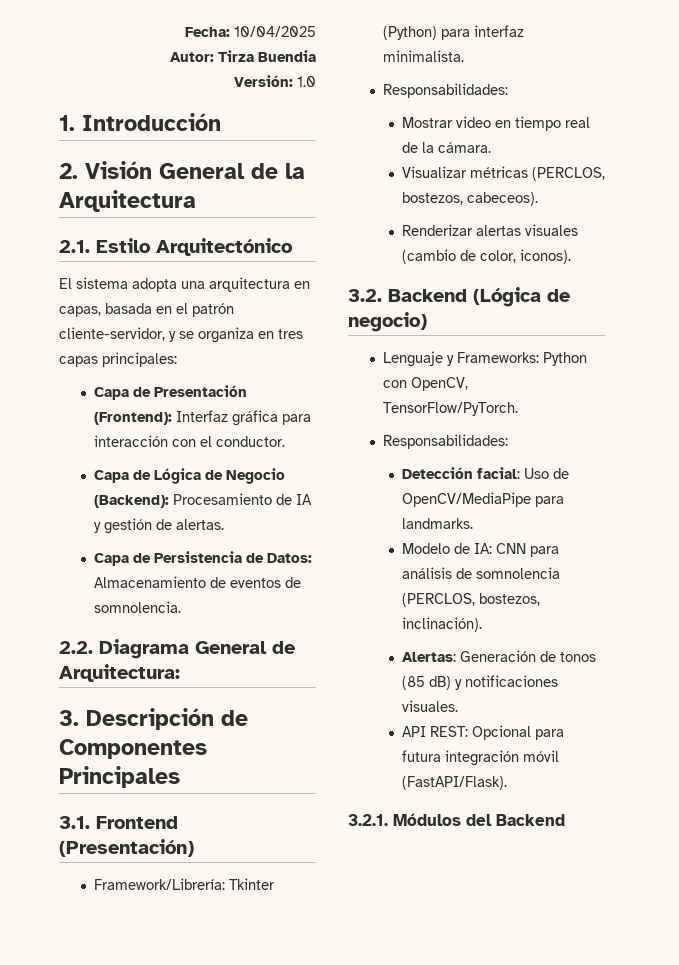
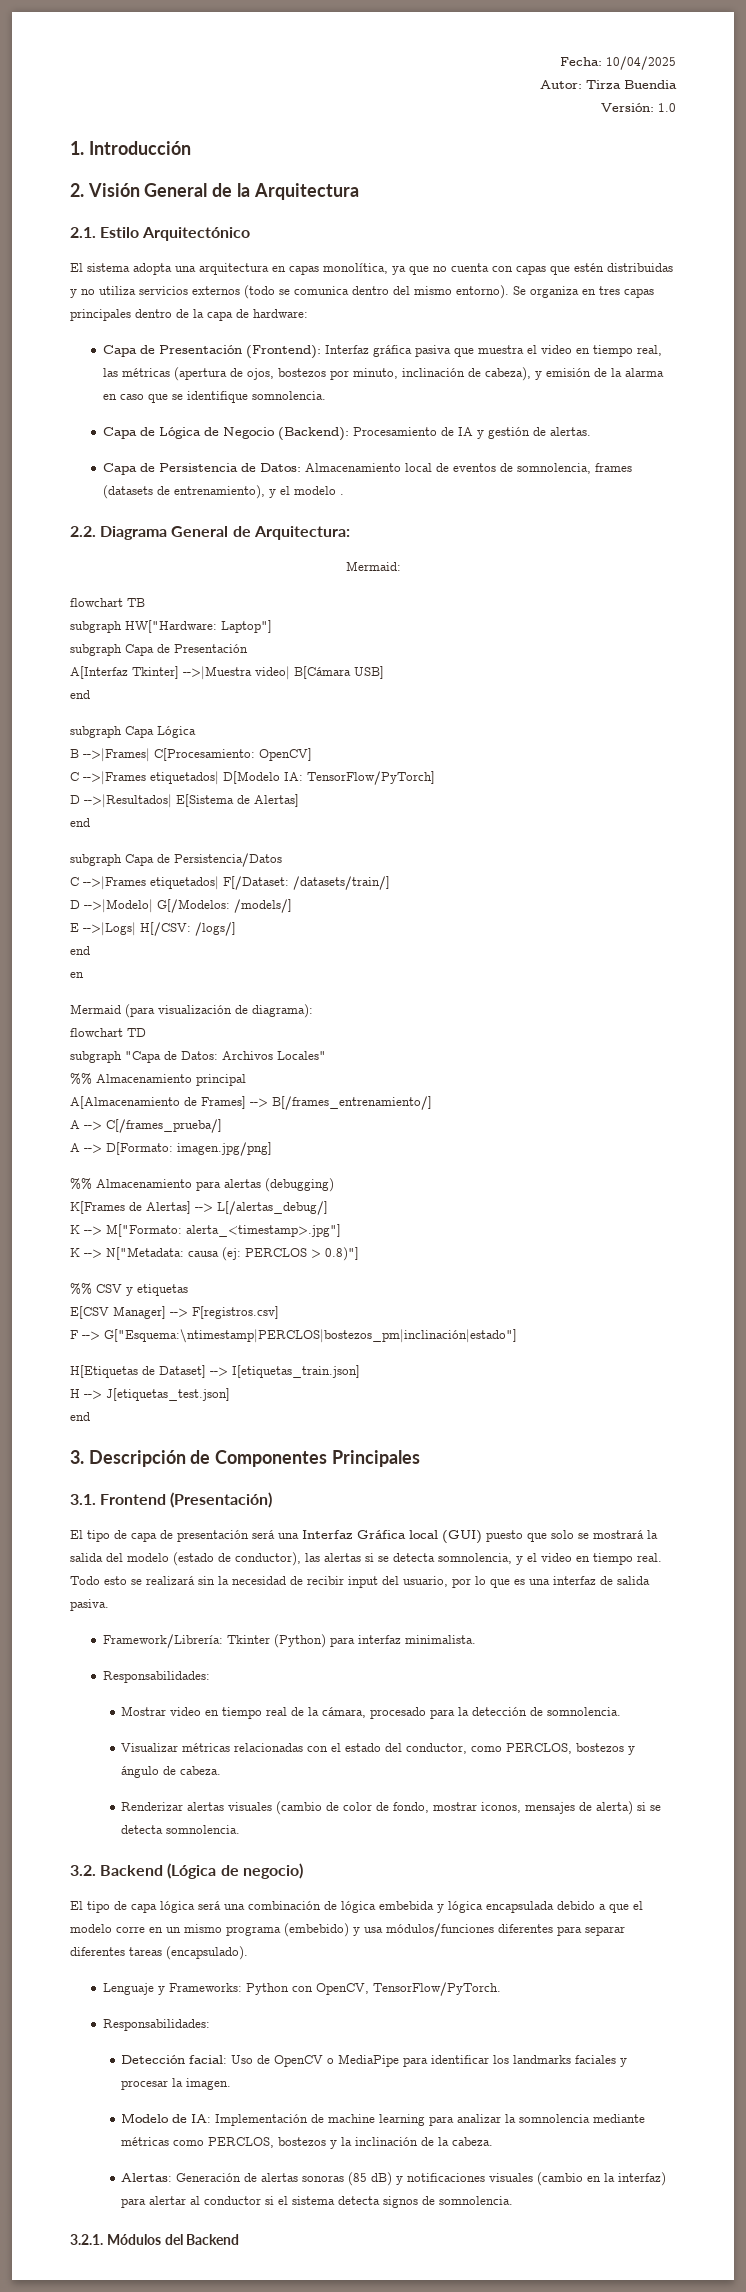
[59,303,234,317] [59,327,303,343] [59,352,177,367] capas, basada en el patrón cliente-servidor, y se organiza en tres capas principales: -> [289,263,673,275] [70,285,654,299] [70,309,308,321] capas monolítica, ya que no cuenta con capas que estén distribuidas y no utiliza servicios externos (todo se comunica dentro del mismo entorno). Se organiza en tres capas principales dentro de la capa de hardware:
[281,414,311,425] [93,435,285,447] para interacción con el conductor. -> [414,345,662,357] [102,367,664,381] [102,391,326,403] pasiva que muestra el video en tiempo real, las métricas (apertura de ojos, bostezos por minuto, inclinación de cabeza), y emisión de la alarma en caso que se identifique somnolencia.
(206, 582) none -> [404,463,432,472] local
[93,601,181,613] somnolencia. -> [516,463,632,474] [102,485,344,499] somnolencia, frames (datasets de entrenamiento), y el modelo .
(180, 673) none -> [345,561,401,571] [70,598,145,607] [70,620,272,633] [70,644,248,656] [70,666,384,680] [70,690,90,699] [70,726,196,738] [70,748,312,762] [70,771,435,785] [70,794,299,808] [70,818,90,827] [70,853,282,867] [70,876,390,890] [70,899,292,913] [70,922,236,936] [70,946,90,955] [70,972,84,978] [70,1004,313,1018] [70,1028,146,1037] [70,1051,326,1063] [70,1073,246,1086] [70,1096,432,1110] [70,1119,222,1133] [70,1142,272,1156] [70,1178,334,1192] [70,1201,328,1215] [70,1224,341,1237] [70,1247,359,1261] [70,1283,188,1296] [70,1306,279,1319] [70,1329,517,1343] [70,1365,360,1378] [70,1388,230,1401] [70,1412,90,1421] // Mermaid: // flowchart TB // subgraph HW["Hardware: Laptop"] // subgraph Capa de Presentación // A[Interfaz Tkinter] -->|Muestra video| B[Cámara USB] // end // subgraph Capa Lógica // B -->|Frames| C[Procesamiento: OpenCV] // C -->|Frames etiquetados| D[Modelo IA: TensorFlow/PyTorch] // D -->|Resultados| E[Sistema de Alertas] // end // subgraph Capa de Persistencia/Datos // C -->|Frames etiquetados| F[/Dataset: /datasets/train/] // D -->|Modelo| G[/Modelos: /models/] // E -->|Logs| H[/CSV: /logs/] // end // en // Mermaid (para visualización de diagrama): // flowchart TD // subgraph "Capa de Datos: Archivos Locales" // %% Almacenamiento principal // A[Almacenamiento de Frames] --> B[/frames_entrenamiento/] // A --> C[/frames_prueba/] // A --> D[Formato: imagen.jpg/png] // %% Almacenamiento para alertas (debugging) // K[Frames de Alertas] --> L[/alertas_debug/] // K --> M["Formato: alerta_<timestamp>.jpg"] // K --> N["Metadata: causa (ej: PERCLOS > 0.8)"] // %% CSV y etiquetas // E[CSV Manager] --> F[registros.csv] // F --> G["Esquema:\ntimestamp|PERCLOS|bostezos_pm|inclinación|estado"] // H[Etiquetas de Dataset] --> I[etiquetas_train.json] // H --> J[etiquetas_test.json] // end
(194, 848) none -> [70,1530,658,1544] [70,1552,662,1566] [70,1576,650,1588] [70,1599,109,1611] // El tipo de capa de presentación será una Interfaz Gráfica local (GUI) puesto que solo se mostrará la salida del modelo (estado de conductor), las alertas si se detecta somnolencia, y el video en tiempo real. Todo esto se realizará sin la necesidad de recibir input del usuario, por lo que es una interfaz de salida pasiva.
[437,142,491,153] [401,166,605,181] [401,192,538,206] cámara. // Visualizar métricas (PERCLOS, bostezos, cabeceos). -> [322,1707,622,1719] [121,1743,636,1755] [121,1766,222,1778] cámara, procesado para la detección de somnolencia. // Visualizar métricas relacionadas con el estado del conductor, como PERCLOS, bostezos y ángulo de cabeza.
[479,249,571,264] color, iconos). -> [343,1801,662,1815] [121,1825,241,1834] color de fondo, mostrar iconos, mensajes de alerta) si se detecta somnolencia.
(427, 322) none -> [70,1901,643,1913] [70,1923,625,1937] [70,1946,248,1960] // El tipo de capa lógica será una combinación de lógica embebida y lógica encapsulada debido a que el modelo corre en un mismo programa (embebido) y usa módulos/funciones diferentes para separar diferentes tareas (encapsulado).
[401,492,564,507] [401,518,473,529] [401,543,559,557] [401,567,560,579] [401,593,540,607] [401,617,482,632] OpenCV/MediaPipe para landmarks. // Modelo de IA: CNN para análisis de somnolencia (PERCLOS, bostezos, inclinación). -> [274,2054,628,2067] [121,2078,232,2090] [121,2113,646,2126] [121,2137,494,2149] OpenCV o MediaPipe para identificar los landmarks faciales y procesar la imagen. // Modelo de IA: Implementación de machine learning para analizar la somnolencia mediante métricas como PERCLOS, bostezos y la inclinación de la cabeza.
[559,652,596,662] tonos -> [261,2173,345,2182] alertas sonoras
[401,700,458,712] [401,725,564,740] [401,750,559,766] [401,776,507,790] visuales. // API REST: Opcional para futura integración móvil (FastAPI/Flask). -> [489,2172,667,2186] [121,2196,514,2208] visuales (cambio en la interfaz) para alertar al conductor si el sistema detecta signos de somnolencia.

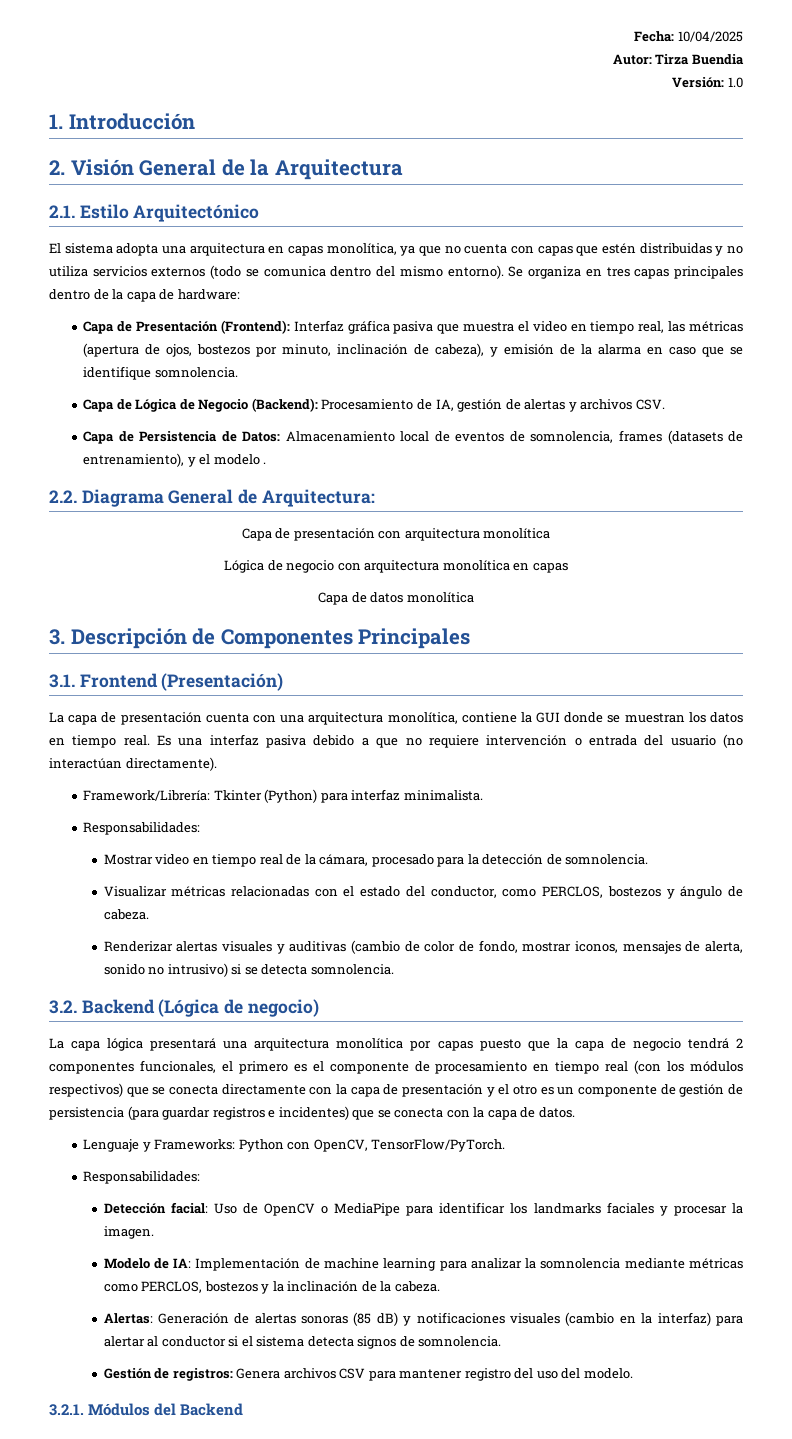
[457,427,591,439] IA y gestión de alertas. -> [435,399,665,412] IA, gestión de alertas y archivos CSV.
[345,561,401,571] [70,598,145,607] [70,620,272,633] [70,644,248,656] [70,666,384,680] [70,690,90,699] [70,726,196,738] [70,748,312,762] [70,771,435,785] [70,794,299,808] [70,818,90,827] [70,853,282,867] [70,876,390,890] [70,899,292,913] [70,922,236,936] [70,946,90,955] [70,972,84,978] [70,1004,313,1018] [70,1028,146,1037] [70,1051,326,1063] [70,1073,246,1086] [70,1096,432,1110] [70,1119,222,1133] [70,1142,272,1156] [70,1178,334,1192] [70,1201,328,1215] [70,1224,341,1237] [70,1247,359,1261] [70,1283,188,1296] [70,1306,279,1319] [70,1329,517,1343] [70,1365,360,1378] [70,1388,230,1401] [70,1412,90,1421] Mermaid: // flowchart TB // subgraph HW["Hardware: Laptop"] // subgraph Capa de Presentación // A[Interfaz Tkinter] -->|Muestra video| B[Cámara USB] // end // subgraph Capa Lógica // B -->|Frames| C[Procesamiento: OpenCV] // C -->|Frames etiquetados| D[Modelo IA: TensorFlow/PyTorch] // D -->|Resultados| E[Sistema de Alertas] // end // subgraph Capa de Persistencia/Datos // C -->|Frames etiquetados| F[/Dataset: /datasets/train/] // D -->|Modelo| G[/Modelos: /models/] // E -->|Logs| H[/CSV: /logs/] // end // en // Mermaid (para visualización de diagrama): // flowchart TD // subgraph "Capa de Datos: Archivos Locales" // %% Almacenamiento principal // A[Almacenamiento de Frames] --> B[/frames_entrenamiento/] // A --> C[/frames_prueba/] // A --> D[Formato: imagen.jpg/png] // %% Almacenamiento para alertas (debugging) // K[Frames de Alertas] --> L[/alertas_debug/] // K --> M["Formato: alerta_<timestamp>.jpg"] // K --> N["Metadata: causa (ej: PERCLOS > 0.8)"] // %% CSV y etiquetas // E[CSV Manager] --> F[registros.csv] // F --> G["Esquema:\ntimestamp|PERCLOS|bostezos_pm|inclinación|estado"] // H[Etiquetas de Dataset] --> I[etiquetas_train.json] // H --> J[etiquetas_test.json] // end -> [241,528,551,541] [224,560,568,573] [318,592,474,605] Capa de presentación con arquitectura monolítica // Lógica de negocio con arquitectura monolítica en capas // Capa de datos monolítica
[70,1530,658,1544] [70,1552,662,1566] [70,1576,650,1588] [70,1599,109,1611] El tipo de capa de presentación será una Interfaz Gráfica local (GUI) puesto que solo se mostrará la salida del modelo (estado de conductor), las alertas si se detecta somnolencia, y el video en tiempo real. Todo esto se realizará sin la necesidad de recibir input del usuario, por lo que es una interfaz de salida pasiva. -> [49,712,743,725] [49,734,744,748] [49,757,217,771] La capa de presentación cuenta con una arquitectura monolítica, contiene la GUI donde se muestran los datos en tiempo real. Es una interfaz pasiva debido a que no requiere intervención o entrada del usuario (no interactúan directamente).
(273, 1806) none -> [276,941,347,954] y auditivas
[596,1801,634,1815] alerta) -> [705,941,743,953] [103,963,228,977] alerta, sonido no intrusivo)
[70,1901,643,1913] [70,1923,625,1937] [70,1946,248,1960] El tipo de capa lógica será una combinación de lógica embebida y lógica encapsulada debido a que el modelo corre en un mismo programa (embebido) y usa módulos/funciones diferentes para separar diferentes tareas (encapsulado). -> [49,1038,743,1051] [49,1060,744,1074] [49,1083,743,1097] [49,1106,575,1120] La capa lógica presentará una arquitectura monolítica por capas puesto que la capa de negocio tendrá 2 componentes funcionales, el primero es el componente de procesamiento en tiempo real (con los módulos respectivos) que se conecta directamente con la capa de presentación y el otro es un componente de gestión de persistencia (para guardar registros e incidentes) que se conecta con la capa de datos.
(514, 2200) none -> [103,1368,633,1381] // Gestión de registros: Genera archivos CSV para mantener registro del uso del modelo.

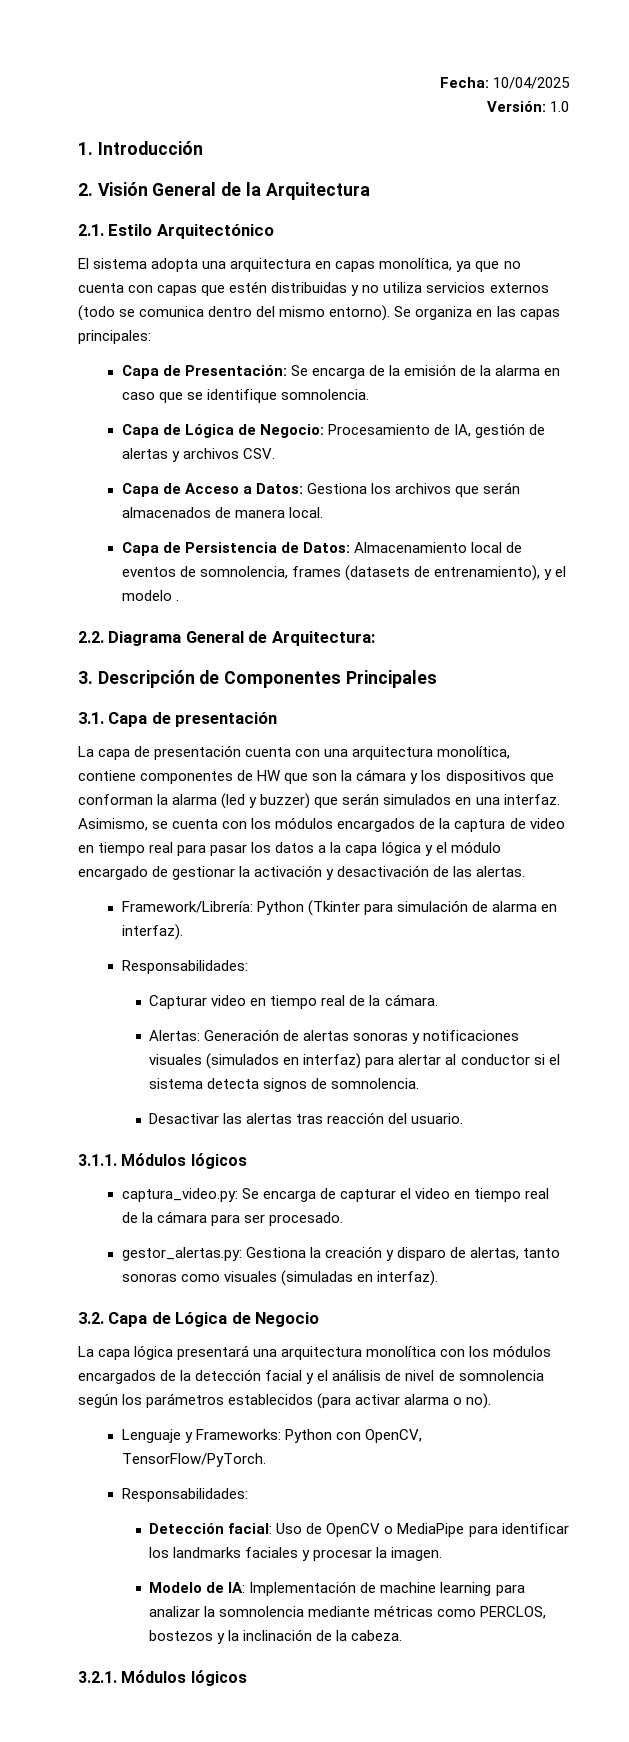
[612,54,744,65] // Autor: Tirza Buendia -> (570, 83) none
[606,266,744,279] [49,289,240,302] [83,320,743,334] [83,343,499,357] tres capas principales dentro de la capa de hardware: // Capa de Presentación (Frontend): Interfaz gráfica pasiva que muestra el video en tiempo real, las métricas (apertura de ojos, bostezos por minuto, inclinación de cabeza), y -> [496,306,560,320] [78,330,151,344] [121,365,401,379] las capas principales: // Capa de Presentación: Se encarga de la
[198,398,318,412] Negocio (Backend): -> [260,424,325,438] Negocio:
(665, 404) none -> [121,482,521,497] [121,507,323,518] // Capa de Acceso a Datos: Gestiona los archivos que serán almacenados de manera local.
[241,528,551,541] [224,560,568,573] [318,592,474,605] // Capa de presentación con arquitectura monolítica // Lógica de negocio con arquitectura monolítica en capas // Capa de datos monolítica -> (375, 638) none
[79,673,284,691] Frontend (Presentación) -> [108,712,278,727] Capa de presentación
[520,712,743,723] [49,734,744,748] [49,757,217,771] [83,789,483,803] [83,822,201,835] [103,854,649,867] [103,886,743,899] [103,909,149,920] [103,940,743,954] [103,963,394,977] [49,999,319,1017] la GUI donde se muestran los datos en tiempo real. Es una interfaz pasiva debido a que no requiere intervención o entrada del usuario (no interactúan directamente). // Framework/Librería: Tkinter (Python) para interfaz minimalista. // Responsabilidades: // Mostrar video en tiempo real de la cámara, procesado para la detección de somnolencia. // Visualizar métricas relacionadas con el estado del conductor, como PERCLOS, bostezos y ángulo de cabeza. // Renderizar alertas visuales y auditivas (cambio de color de fondo, mostrar iconos, mensajes de alerta, sonido no intrusivo) si se detecta somnolencia. // 3.2. Backend (Lógica de negocio) -> [140,769,554,784] [78,793,560,809] [78,817,565,832] [78,841,501,856] [78,865,526,880] [121,900,558,916] [121,924,183,940] [121,960,248,974] [149,994,438,1009] [149,1029,520,1044] [149,1053,560,1069] [149,1078,420,1092] [149,1112,464,1124] [78,1153,247,1169] [121,1188,550,1202] [121,1211,344,1226] [121,1246,561,1261] [121,1270,439,1286] [78,1312,320,1327] componentes de HW que son la cámara y los dispositivos que conforman la alarma (led y buzzer) que serán simulados en una interfaz. Asimismo, se cuenta con los módulos encargados de la captura de video en tiempo real para pasar los datos a la capa lógica y el módulo encargado de gestionar la activación y desactivación de las alertas. // Framework/Librería: Python (Tkinter para simulación de alarma en interfaz). // Responsabilidades: // Capturar video en tiempo real de la cámara. // Alertas: Generación de alertas sonoras y notificaciones visuales (simulados en interfaz) para alertar al conductor si el sistema detecta signos de somnolencia. // Desactivar las alertas tras reacción del usuario. // 3.1.1. Módulos lógicos // captura_video.py: Se encarga de capturar el video en tiempo real de la cámara para ser procesado. // gestor_alertas.py: Gestiona la creación y disparo de alertas, tanto sonoras como visuales (simuladas en interfaz). // 3.2. Capa de Lógica de Negocio
[410,1038,743,1051] [49,1060,744,1074] [49,1083,743,1097] [49,1106,575,1120] por capas puesto que la capa de negocio tendrá 2 componentes funcionales, el primero es el componente de procesamiento en tiempo real (con los módulos respectivos) que se conecta directamente con la capa de presentación y el otro es un componente de gestión de persistencia (para guardar registros e incidentes) que se conecta con la capa de datos. -> [440,1345,552,1357] [78,1369,544,1384] [78,1393,492,1409] con los módulos encargados de la detección facial y el análisis de nivel de somnolencia según los parámetros establecidos (para activar alarma o no).
[103,1312,743,1326] [103,1336,502,1349] [103,1368,633,1381] // Alertas: Generación de alertas sonoras (85 dB) y notificaciones visuales (cambio en la interfaz) para alertar al conductor si el sistema detecta signos de somnolencia. // Gestión de registros: Genera archivos CSV para mantener registro del uso del modelo. -> (403, 1635) none
[154,1403,244,1416] del Backend -> [190,1670,247,1686] lógicos

